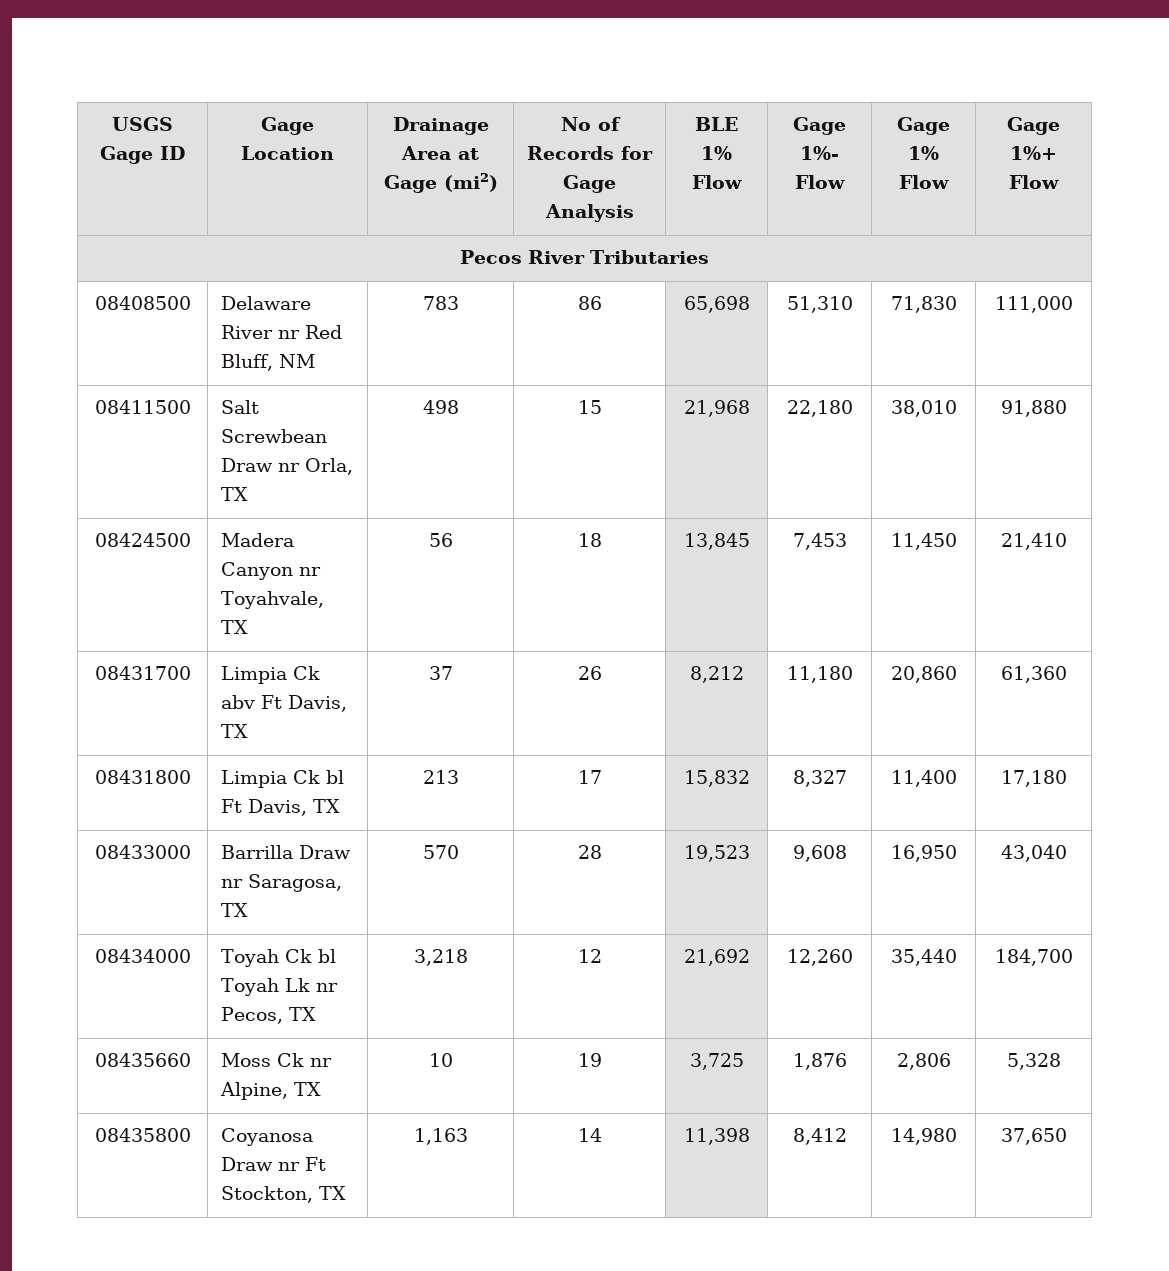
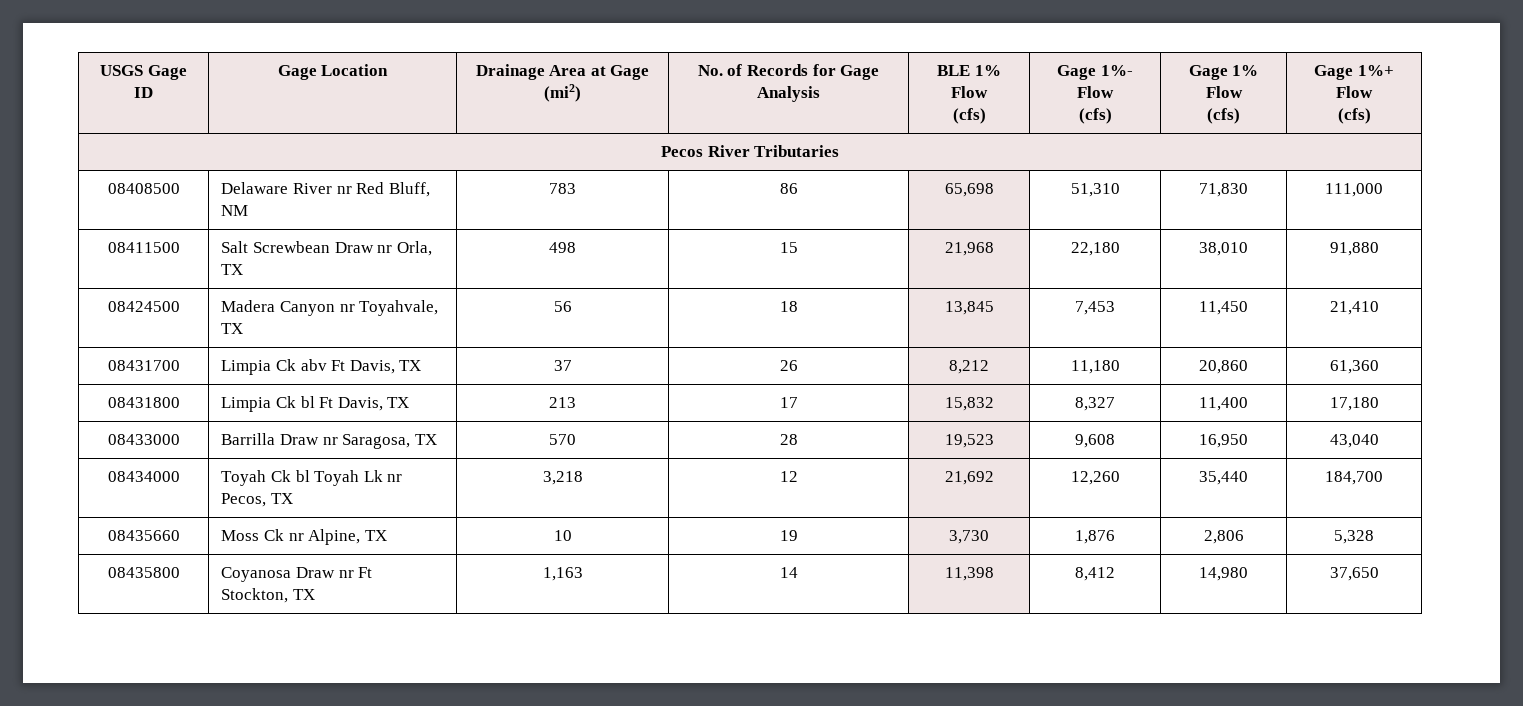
[560,117,591,131] No -> [697,65,723,76] No.
(742, 182) none -> [952,108,986,124] // (cfs)
(845, 182) none -> [1078,108,1112,124] // (cfs)
(949, 182) none -> [1207,108,1240,124] // (cfs)
(1059, 182) none -> [1337,108,1371,124] // (cfs)
[689,1053,744,1070] 3,725 -> [949,530,989,544] 3,730

